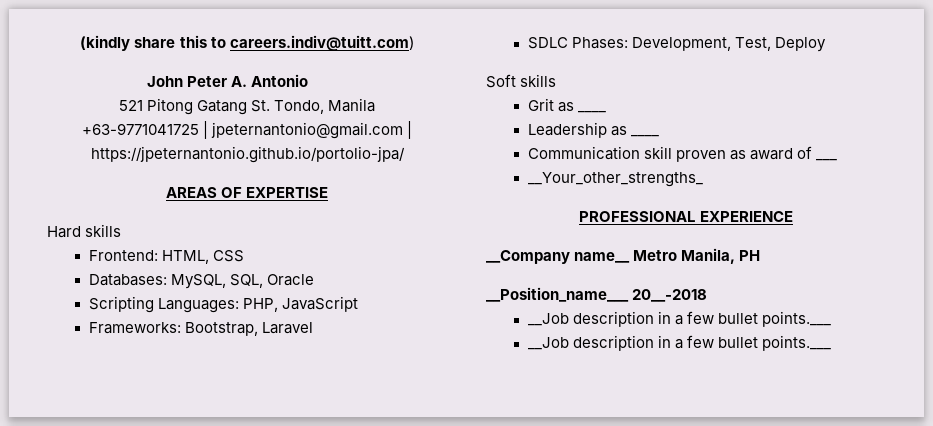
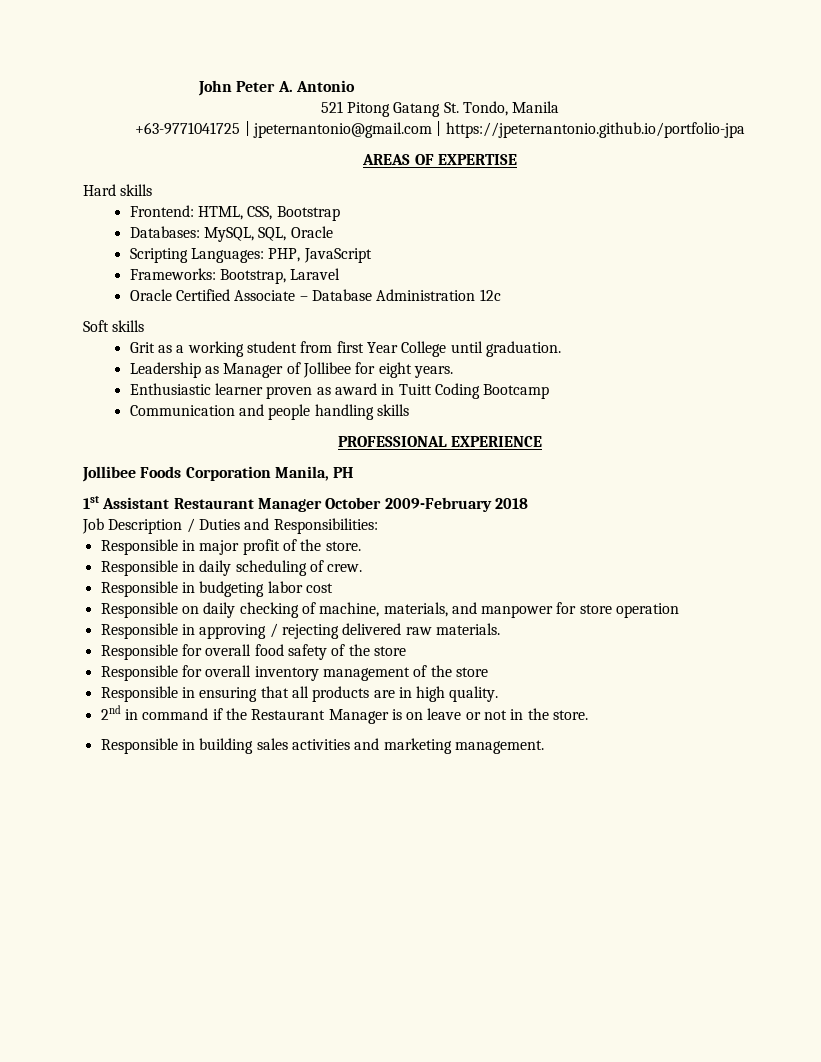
[80,35,414,51] (kindly share this to careers.indiv@tuitt.com) // -> (198, 88) none
[90,146,405,163] https://jpeternantonio.github.io/portolio-jpa/ -> [445,122,745,138] https://jpeternantonio.github.io/portfolio-jpa
[212,250,244,262] CSS -> [247,206,340,221] CSS, Bootstrap
[527,37,826,52] [486,74,557,88] [527,98,606,113] [527,122,659,138] [527,146,812,162] [815,159,837,161] [527,172,703,187] SDLC Phases: Development, Test, Deploy // Soft skills // Grit as ____ // Leadership as ____ // Communication skill proven as award of ___ // __Your_other_strengths_ -> [129,289,501,301] [83,320,145,332] [129,341,561,357] [129,362,453,378] [129,383,550,399] [129,404,409,420] Oracle Certified Associate – Database Administration 12c // Soft skills // Grit as a working student from first Year College until graduation. // Leadership as Manager of Jollibee for eight years. // Enthusiastic learner proven as award in Tuitt Coding Bootcamp // Communication and people handling skills
[486,250,678,264] __Company name__ Metro -> [82,466,271,482] Jollibee Foods Corporation
[486,287,708,302] [527,311,831,327] [527,335,831,351] __Position_name___ 20__-2018 // __Job description in a few bullet points.___ // __Job description in a few bullet points.___ -> [83,496,528,512] [82,518,378,534] [100,539,361,555] [100,560,363,576] [100,581,333,597] [100,602,680,618] [100,623,500,639] [100,644,406,660] [100,665,488,681] [100,686,499,702] [100,705,589,724] [100,738,544,754] 1st Assistant Restaurant Manager October 2009-February 2018 // Job Description / Duties and Responsibilities: // Responsible in major profit of the store. // Responsible in daily scheduling of crew. // Responsible in budgeting labor cost // Responsible on daily checking of machine, materials, and manpower for store operation // Responsible in approving / rejecting delivered raw materials. // Responsible for overall food safety of the store // Responsible for overall inventory management of the store // Responsible in ensuring that all products are in high quality. // 2nd in command if the Restaurant Manager is on leave or not in the store. // Responsible in building sales activities and marketing management.

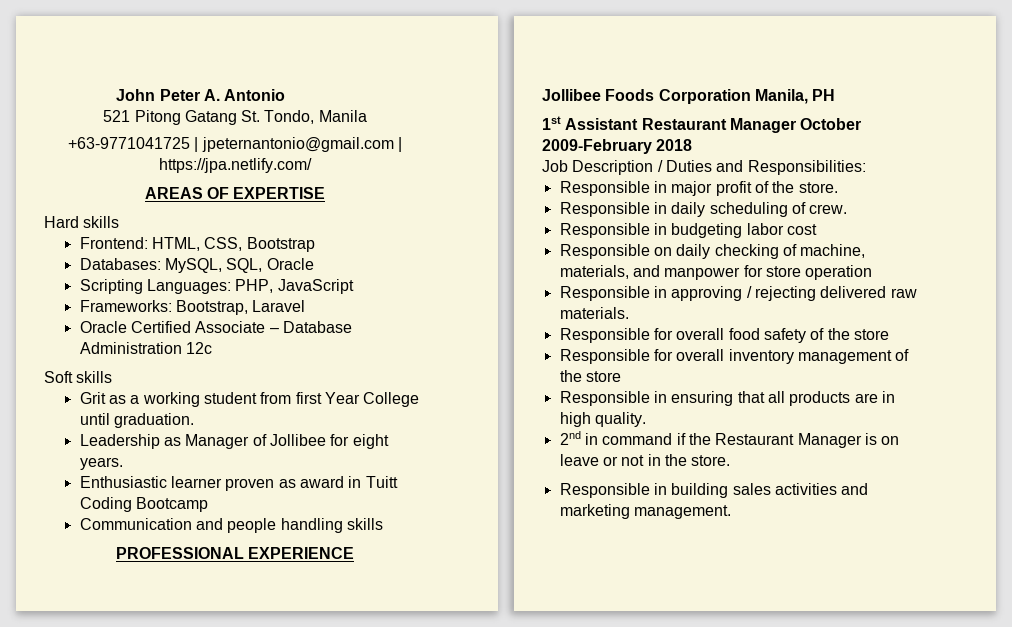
[445,122,745,138] https://jpeternantonio.github.io/portfolio-jpa -> [159,158,312,173] https://jpa.netlify.com/

